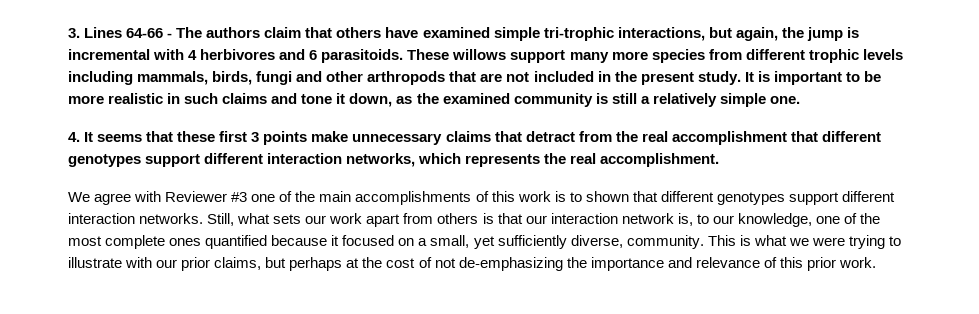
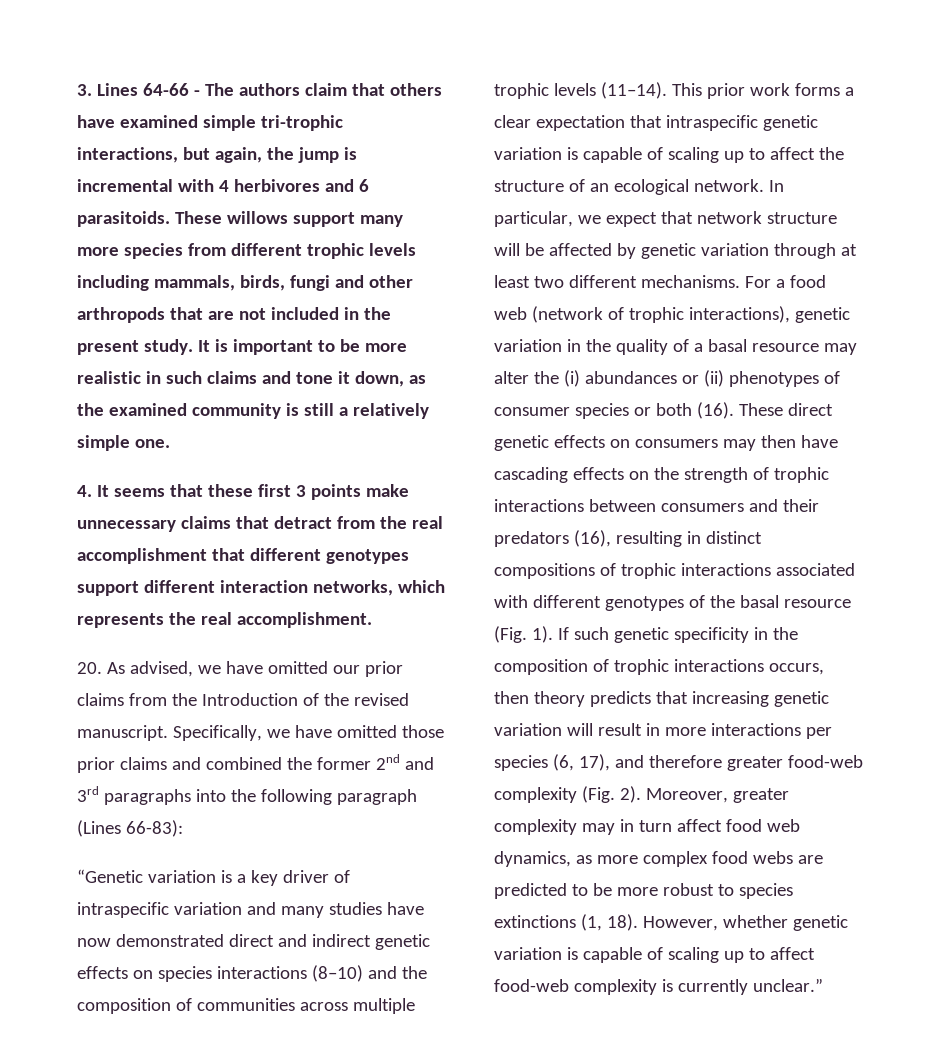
[68,191,895,205] [68,213,881,227] [68,235,901,249] [68,257,876,271] We agree with Reviewer #3 one of the main accomplishments of this work is to shown that different genotypes support different interaction networks. Still, what sets our work apart from others is that our interaction network is, to our knowledge, one of the most complete ones quantified because it focused on a small, yet sufficiently diverse, community. This is what we were trying to illustrate with our prior claims, but perhaps at the cost of not de-emphasizing the importance and relevance of this prior work. -> [77,661,403,677] [77,693,409,706] [77,725,444,741] [77,754,434,773] [77,786,417,805] [77,820,183,837] [77,869,350,886] [77,902,424,918] [77,934,430,950] [77,965,427,982] [77,998,415,1014] [494,82,854,99] [494,115,818,131] [494,147,844,163] [494,179,784,195] [494,211,837,227] [494,243,857,259] [494,275,826,288] [494,306,850,323] [494,339,857,355] [494,370,840,387] [494,402,833,419] [494,435,838,451] [494,467,829,483] [494,499,819,512] [494,530,762,547] [494,563,855,579] [494,595,851,611] [494,626,798,643] [494,659,824,675] [494,691,829,707] [494,723,832,739] [494,754,863,771] [494,786,789,803] [494,819,800,835] [494,851,823,867] [494,883,793,899] [494,914,848,931] [494,947,815,963] [494,978,823,995] 20. As advised, we have omitted our prior claims from the Introduction of the revised manuscript. Specifically, we have omitted those prior claims and combined the former 2nd and 3rd paragraphs into the following paragraph (Lines 66-83): // “Genetic variation is a key driver of intraspecific variation and many studies have now demonstrated direct and indirect genetic effects on species interactions (8–10) and the composition of communities across multiple trophic levels (11–14). This prior work forms a clear expectation that intraspecific genetic variation is capable of scaling up to affect the structure of an ecological network. In particular, we expect that network structure will be affected by genetic variation through at least two different mechanisms. For a food web (network of trophic interactions), genetic variation in the quality of a basal resource may alter the (i) abundances or (ii) phenotypes of consumer species or both (16). These direct genetic effects on consumers may then have cascading effects on the strength of trophic interactions between consumers and their predators (16), resulting in distinct compositions of trophic interactions associated with different genotypes of the basal resource (Fig. 1). If such genetic specificity in the composition of trophic interactions occurs, then theory predicts that increasing genetic variation will result in more interactions per species (6, 17), and therefore greater food-web complexity (Fig. 2). Moreover, greater complexity may in turn affect food web dynamics, as more complex food webs are predicted to be more robust to species extinctions (1, 18). However, whether genetic variation is capable of scaling up to affect food-web complexity is currently unclear.”

